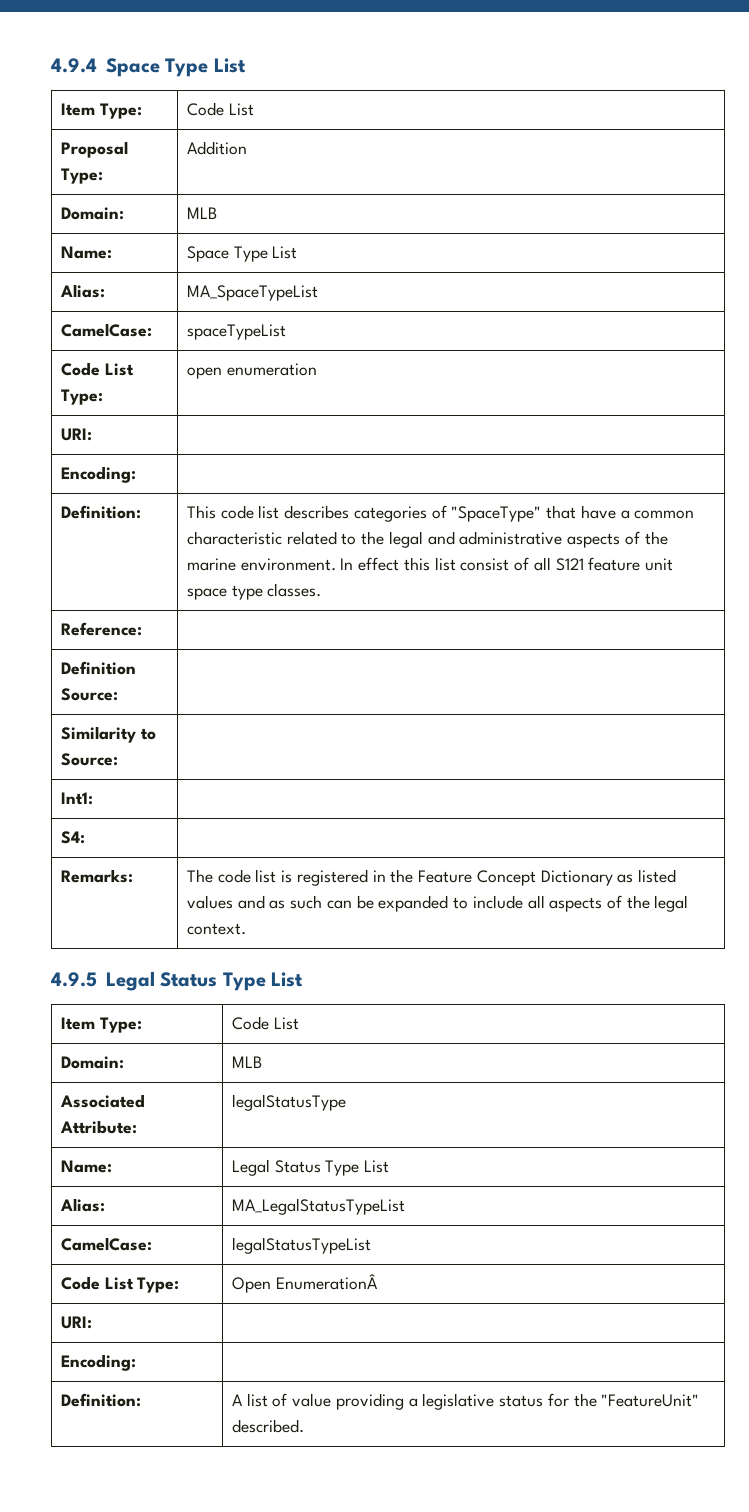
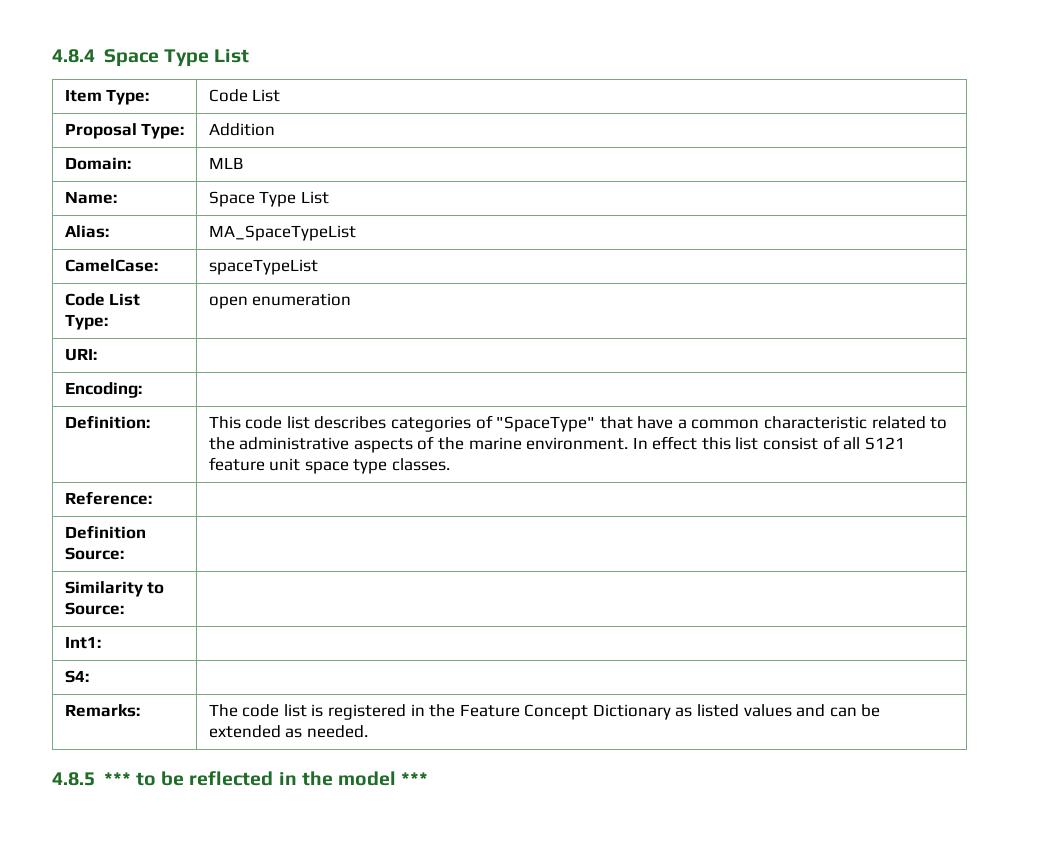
[51,58,97,73] 4.9.4 -> [52,49,95,63] 4.8.4
[388,531,455,548] legal and -> (235, 443) none
[269,895,689,912] [186,923,246,935] [51,971,304,991] [60,1017,142,1033] [231,1016,299,1030] [60,1056,124,1069] [231,1056,262,1068] [59,1094,145,1108] [59,1120,137,1134] [231,1094,346,1111] [60,1160,112,1173] [231,1159,390,1176] [59,1198,105,1212] [231,1198,405,1215] [60,1237,152,1251] [231,1237,371,1254] [60,1276,180,1293] [231,1274,378,1293] [60,1316,92,1329] [60,1354,136,1371] [60,1393,141,1407] [231,1393,700,1410] [231,1419,304,1433] as such can be expanded to include all aspects of the legal context. // 4.9.5 Legal Status Type List // Item Type: | Code List // Domain: | MLB // Associated Attribute: | legalStatusType // Name: | Legal Status Type List // Alias: | MA_LegalStatusTypeList // CamelCase: | legalStatusTypeList // Code List Type: | Open EnumerationÂ // URI: | // Encoding: | // Definition: | A list of value providing a legislative status for the "FeatureUnit" described. -> [829,704,881,717] [208,725,368,738] [52,771,429,786] can be extended as needed. // 4.8.5 *** to be reflected in the model ***

